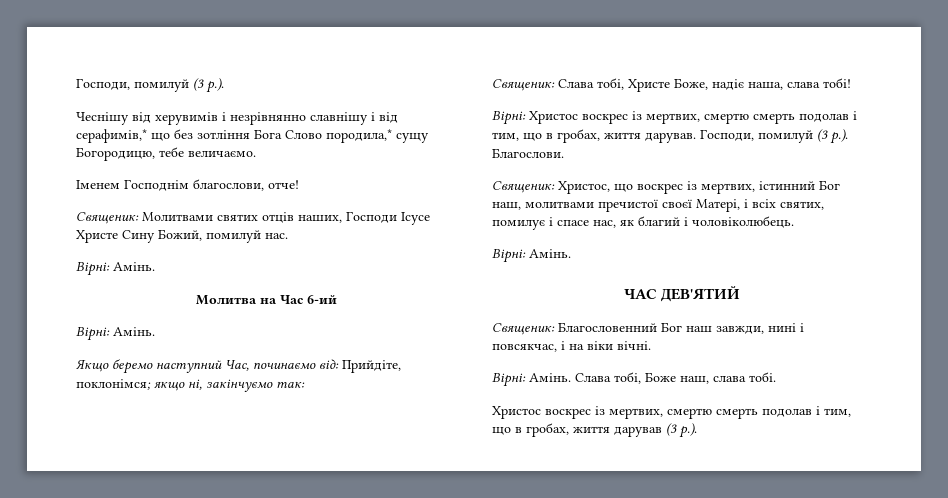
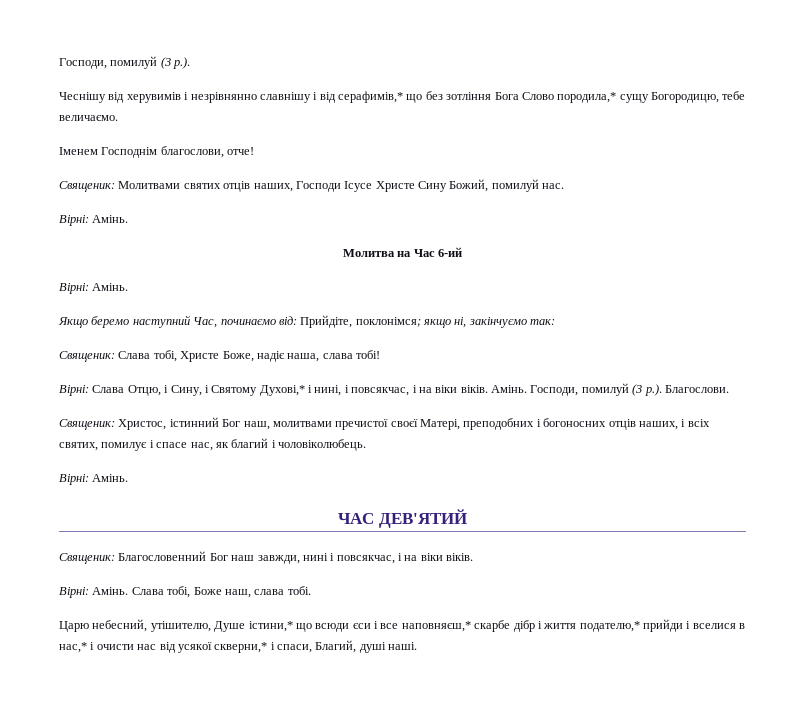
[529,111,857,124] [492,129,696,143] Христос воскрес із мертвих, смертю смерть подолав і тим, що в гробах, життя дарував. -> [92,385,527,396] Слава Отцю, і Сину, і Святому Духові,* і нині, і повсякчас, і на віки віків. Амінь.
[614,181,755,194] що воскрес із мертвих, -> (167, 424) none
(740, 205) none -> [463,418,678,430] преподобних і богоносних отців наших,
[617,341,651,350] вічні. -> [446,553,474,561] віків.
[492,406,851,419] [492,423,697,438] Христос воскрес із мертвих, смертю смерть подолав і тим, що в гробах, життя дарував (3 р.). -> [59,619,746,632] [59,640,418,653] Царю небесний, утішителю, Душе істини,* що всюди єси і все наповняєш,* скарбе дібр і життя подателю,* прийди і вселися в нас,* і очисти нас від усякої скверни,* і спаси, Благий, душі наші.

